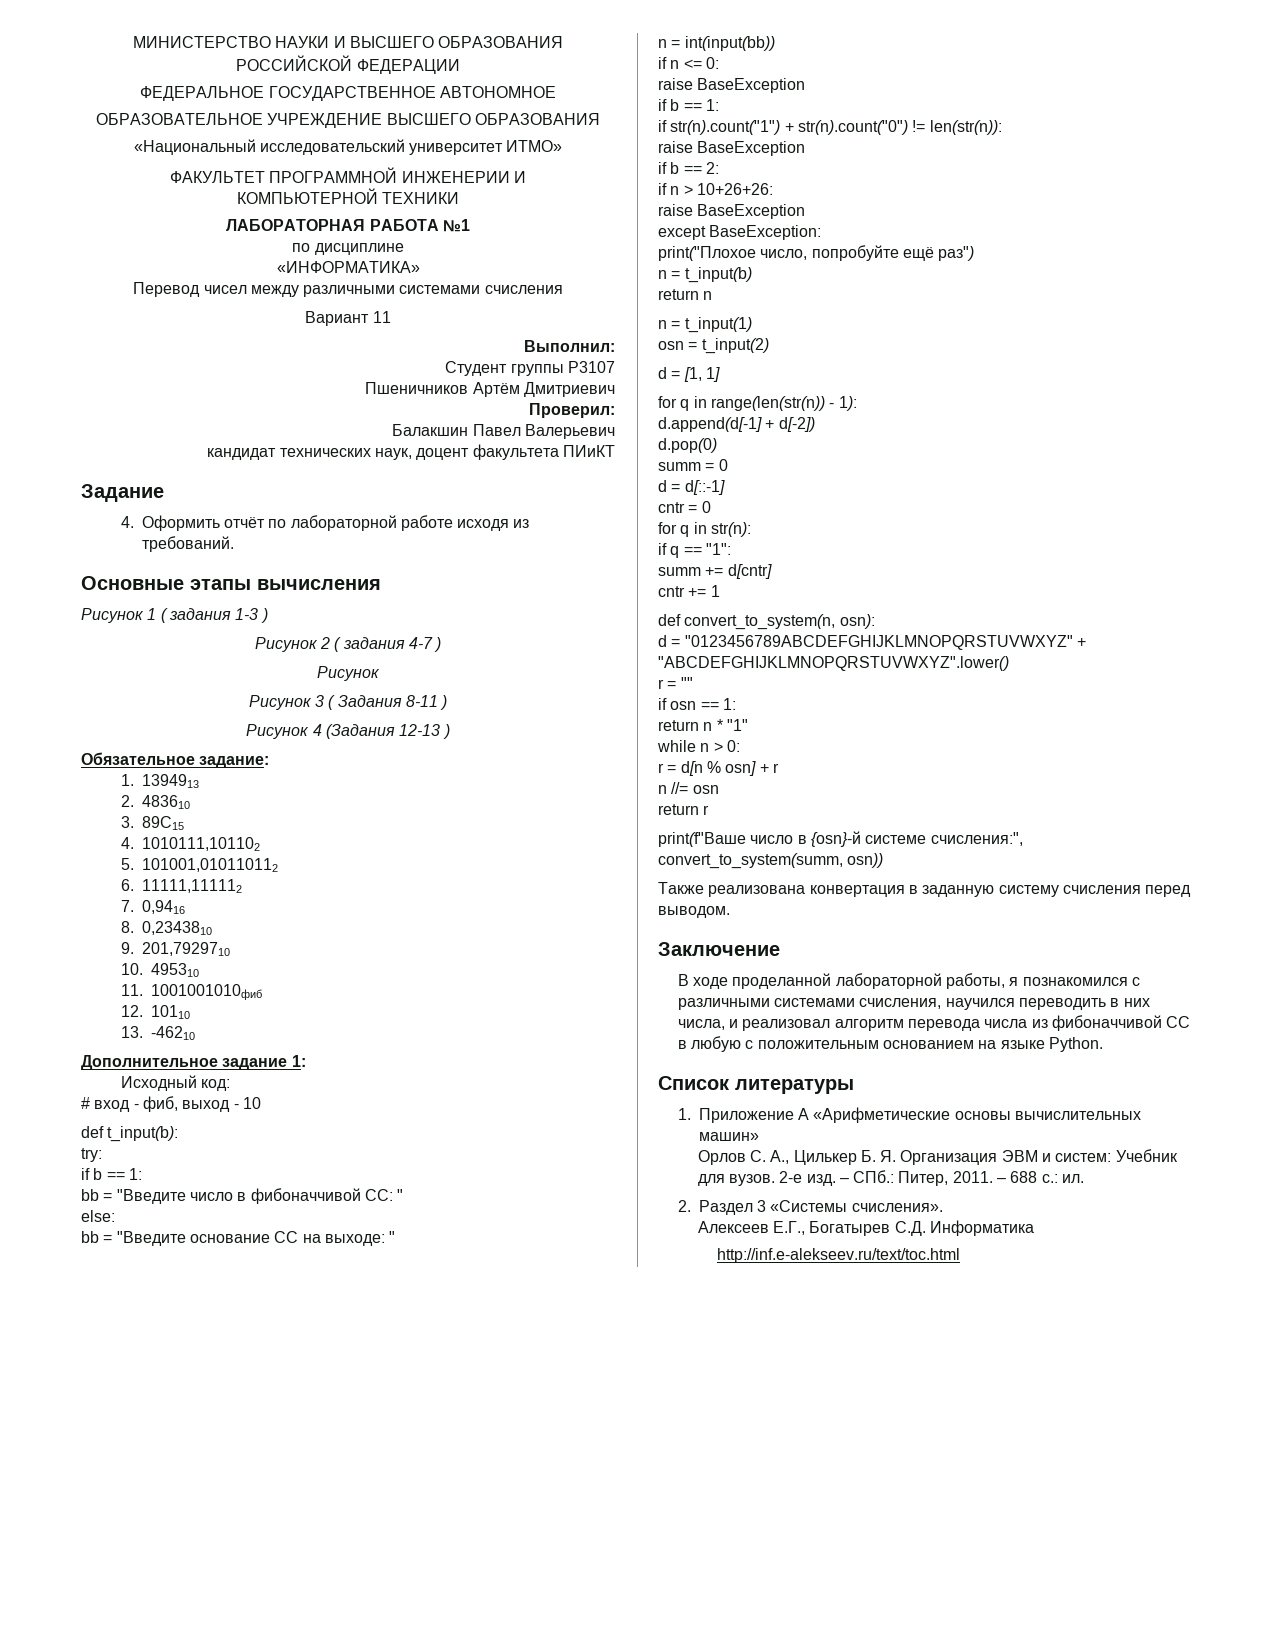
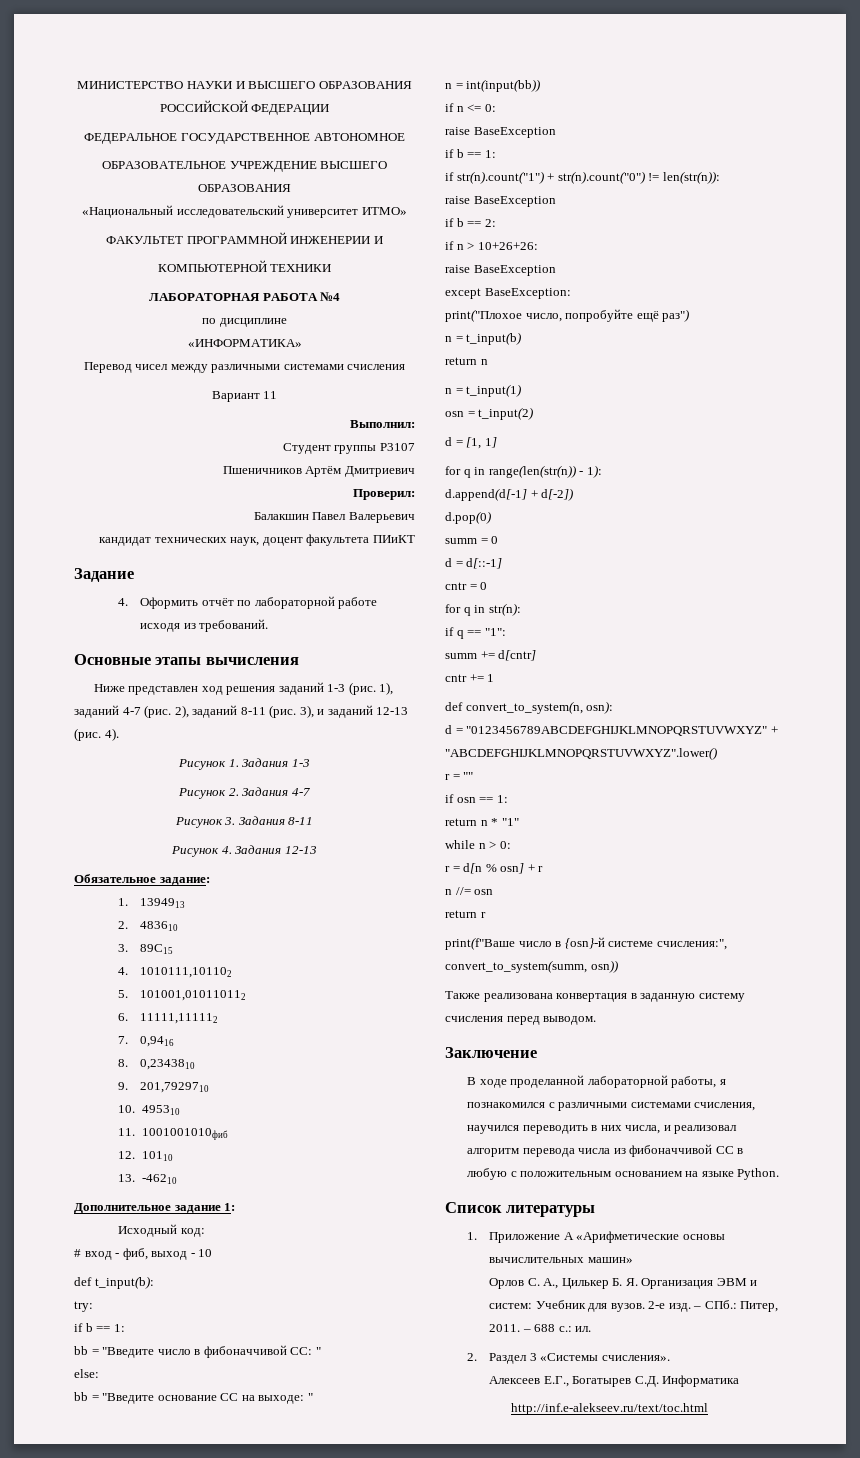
[442,219,470,232] №1 -> [320,292,341,301] №4
[81,608,268,623] [254,637,442,652] [317,666,380,681] [248,695,336,710] Рисунок 1 ( задания 1-3 ) // Рисунок 2 ( задания 4-7 ) // Рисунок // Рисунок 3 ( -> [93,682,394,695] [74,705,409,718] [74,728,119,741] [178,758,310,770] [178,787,310,799] [174,817,236,828] Ниже представлен ход решения заданий 1-3 (рис. 1), заданий 4-7 (рис. 2), заданий 8-11 (рис. 3), и заданий 12-13 (рис. 4). // Рисунок 1. Задания 1-3 // Рисунок 2. Задания 4-7 // Рисунок 3.
[440,695,448,710] [246,724,450,739] ) // Рисунок 4 (Задания 12-13 ) -> [171,845,317,857] // Рисунок 4. Задания 12-13

